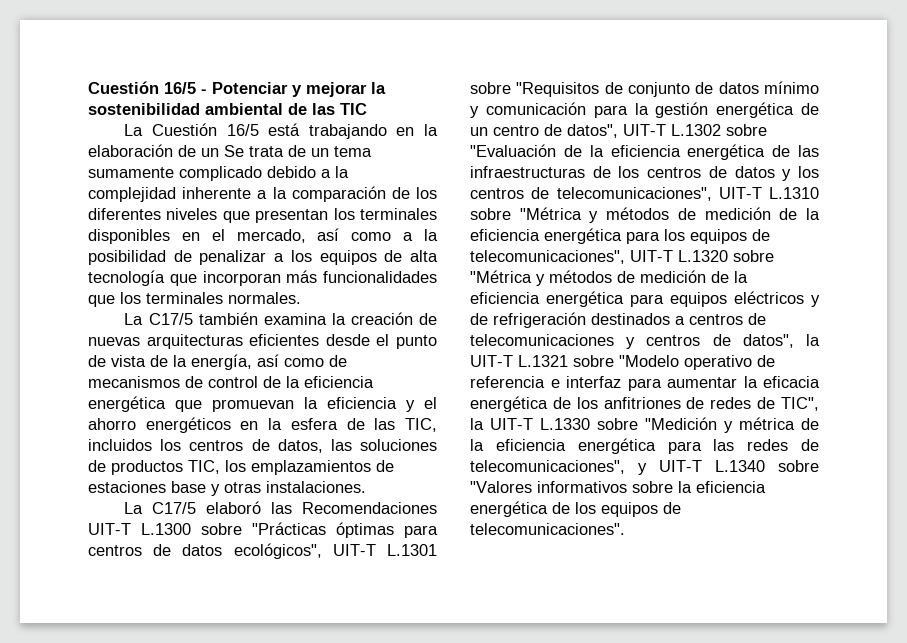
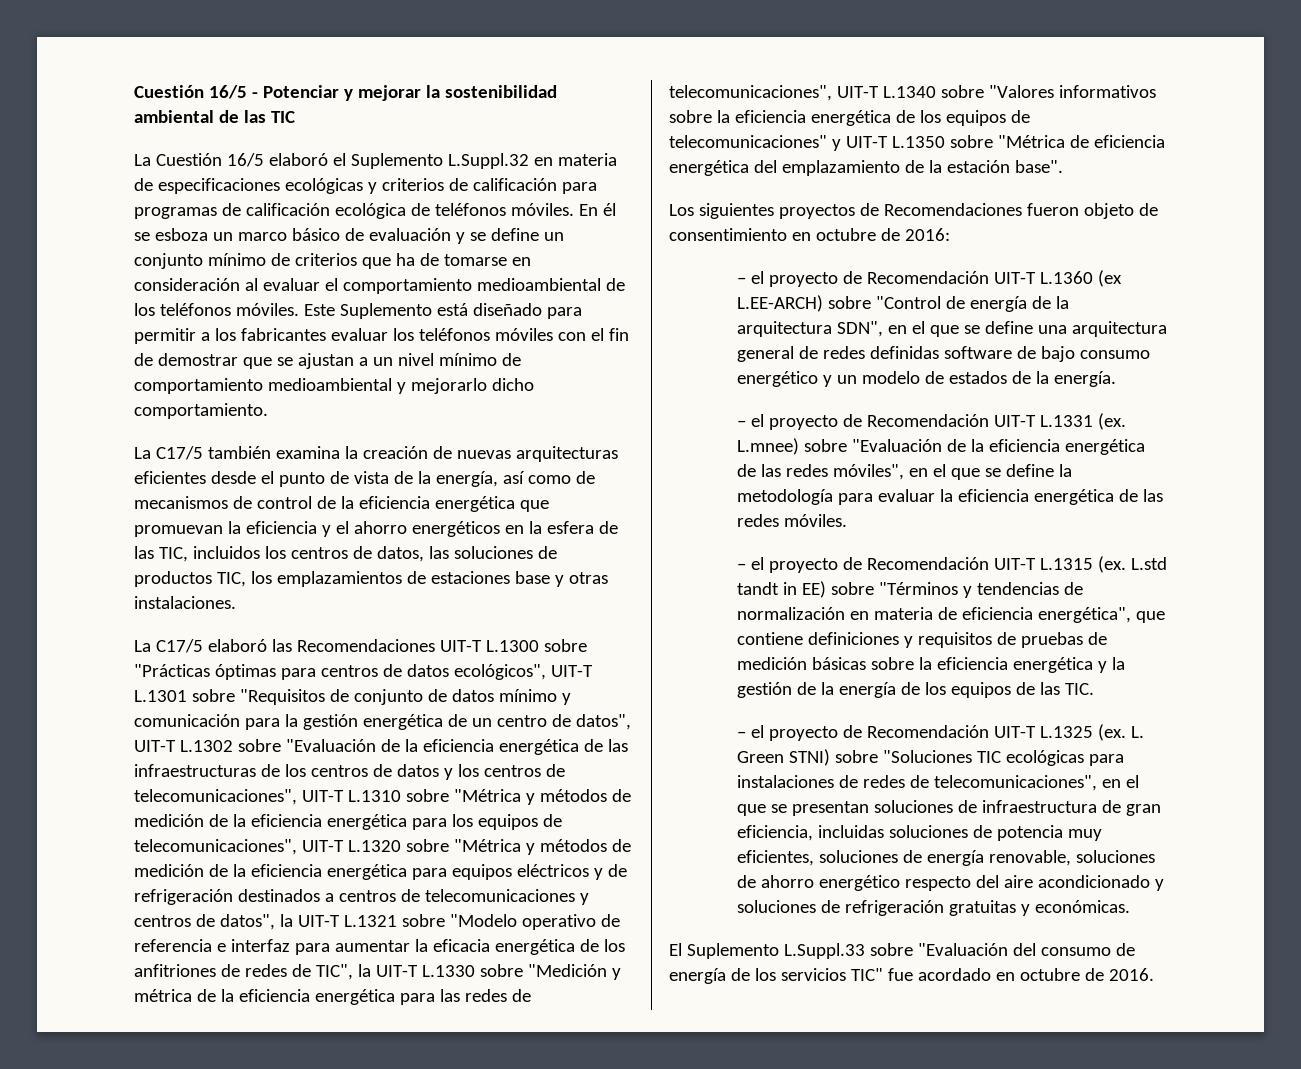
[268,123,438,139] [88,144,372,157] [88,166,349,181] [88,186,437,202] [88,208,437,223] [88,228,438,244] [88,250,438,265] [88,270,437,286] [88,292,301,307] está trabajando en la elaboración de un Se trata de un tema sumamente complicado debido a la complejidad inherente a la comparación de los diferentes niveles que presentan los terminales disponibles en el mercado, así como a la posibilidad de penalizar a los equipos de alta tecnología que incorporan más funcionalidades que los terminales normales. -> [268,153,617,169] [134,178,597,194] [134,203,616,219] [134,228,564,244] [134,253,531,269] [134,278,625,294] [134,303,582,319] [134,328,629,344] [134,353,521,369] [134,378,534,394] [134,403,268,419] elaboró el Suplemento L.Suppl.32 en materia de especificaciones ecológicas y criterios de calificación para programas de calificación ecológica de teléfonos móviles. En él se esboza un marco básico de evaluación y se define un conjunto mínimo de criterios que ha de tomarse en consideración al evaluar el comportamiento medioambiental de los teléfonos móviles. Este Suplemento está diseñado para permitir a los fabricantes evaluar los teléfonos móviles con el fin de demostrar que se ajustan a un nivel mínimo de comportamiento medioambiental y mejorarlo dicho comportamiento.
[638,463,647,475] y -> (832, 93) none
[470,523,625,535] telecomunicaciones". -> [669,135,1165,151] [669,160,1063,176] [669,203,1158,219] [669,228,950,241] [736,270,1122,287] [736,295,1069,312] [736,321,1167,337] [736,346,1150,362] [736,371,1116,387] [736,413,1126,430] [736,438,1145,455] [736,464,1072,480] [736,489,1163,505] [736,514,847,527] [736,556,1167,573] [736,581,1083,598] [736,607,1165,623] [736,632,1107,648] [736,657,1125,673] [736,682,1094,698] [736,724,1144,741] [736,749,1124,766] [736,775,1139,791] [736,800,1161,816] [736,825,1102,841] [736,850,1155,866] [736,875,1164,891] [736,900,1130,916] [669,943,1135,959] [669,968,1154,984] telecomunicaciones" y UIT-T L.1350 sobre "Métrica de eficiencia energética del emplazamiento de la estación base". // Los siguientes proyectos de Recomendaciones fueron objeto de consentimiento en octubre de 2016: // – el proyecto de Recomendación UIT-T L.1360 (ex L.EE-ARCH) sobre "Control de energía de la arquitectura SDN", en el que se define una arquitectura general de redes definidas software de bajo consumo energético y un modelo de estados de la energía. // – el proyecto de Recomendación UIT-T L.1331 (ex. L.mnee) sobre "Evaluación de la eficiencia energética de las redes móviles", en el que se define la metodología para evaluar la eficiencia energética de las redes móviles. // – el proyecto de Recomendación UIT-T L.1315 (ex. L.std tandt in EE) sobre "Términos y tendencias de normalización en materia de eficiencia energética", que contiene definiciones y requisitos de pruebas de medición básicas sobre la eficiencia energética y la gestión de la energía de los equipos de las TIC. // – el proyecto de Recomendación UIT-T L.1325 (ex. L. Green STNI) sobre "Soluciones TIC ecológicas para instalaciones de redes de telecomunicaciones", en el que se presentan soluciones de infraestructura de gran eficiencia, incluidas soluciones de potencia muy eficientes, soluciones de energía renovable, soluciones de ahorro energético respecto del aire acondicionado y soluciones de refrigeración gratuitas y económicas. // El Suplemento L.Suppl.33 sobre "Evaluación del consumo de energía de los servicios TIC" fue acordado en octubre de 2016.

